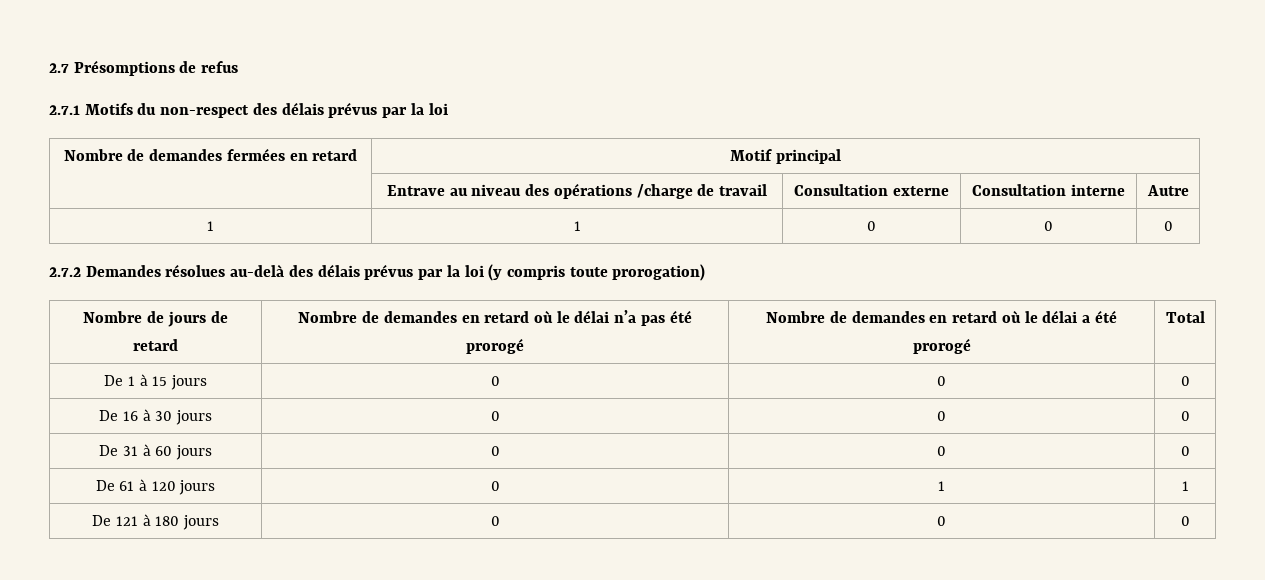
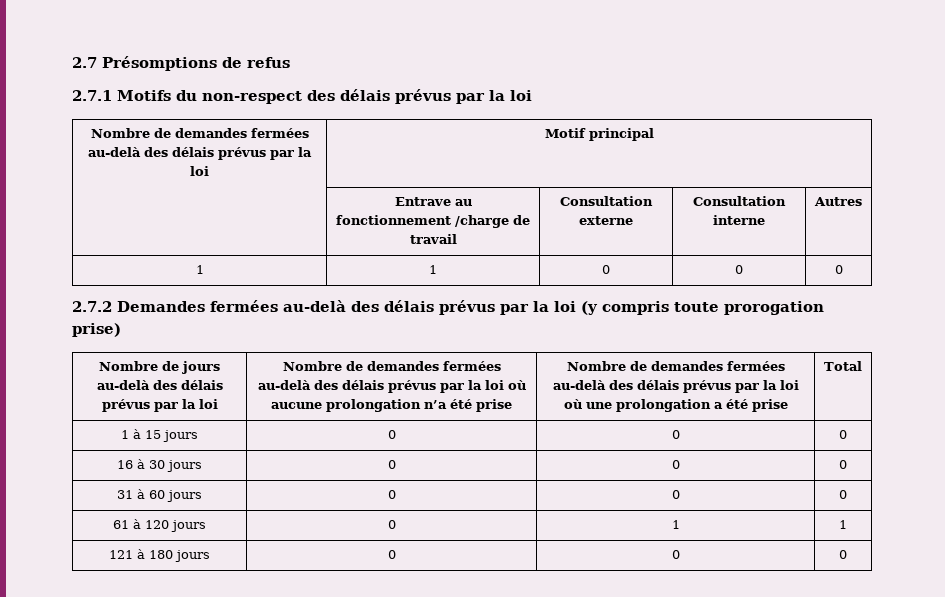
[289,149,358,161] en retard -> [88,147,312,160] [190,166,209,176] au-delà des délais prévus par la loi
[471,183,632,199] niveau des opérations -> [336,215,451,225] fonctionnement
[1146,185,1189,196] Autre -> [814,197,862,206] Autres
[165,264,226,277] résolues -> [210,300,278,312] fermées
[612,264,706,281] prorogation) -> [724,301,824,315] [72,323,121,337] prorogation prise)
[210,311,228,323] [133,339,178,351] [298,310,692,326] [466,338,524,354] [766,310,1078,323] de retard | Nombre de demandes en retard où le délai n’a pas été prorogé | Nombre de demandes en retard où le délai -> [96,380,223,390] [101,399,218,412] [282,361,501,371] [257,380,526,393] [271,399,512,412] [566,361,785,371] [552,380,799,393] [563,399,711,412] au-delà des délais prévus par la loi | Nombre de demandes fermées au-delà des délais prévus par la loi où aucune prolongation n’a été prise | Nombre de demandes fermées au-delà des délais prévus par la loi où une prolongation
[912,338,971,354] prorogé -> [751,399,788,412] prise
[104,375,124,386] De -> (863, 366) none
[99,410,119,421] De -> (847, 434) none
[99,445,119,456] De -> (847, 464) none
[95,480,115,491] De -> (847, 494) none
[92,515,112,526] De -> (847, 524) none

